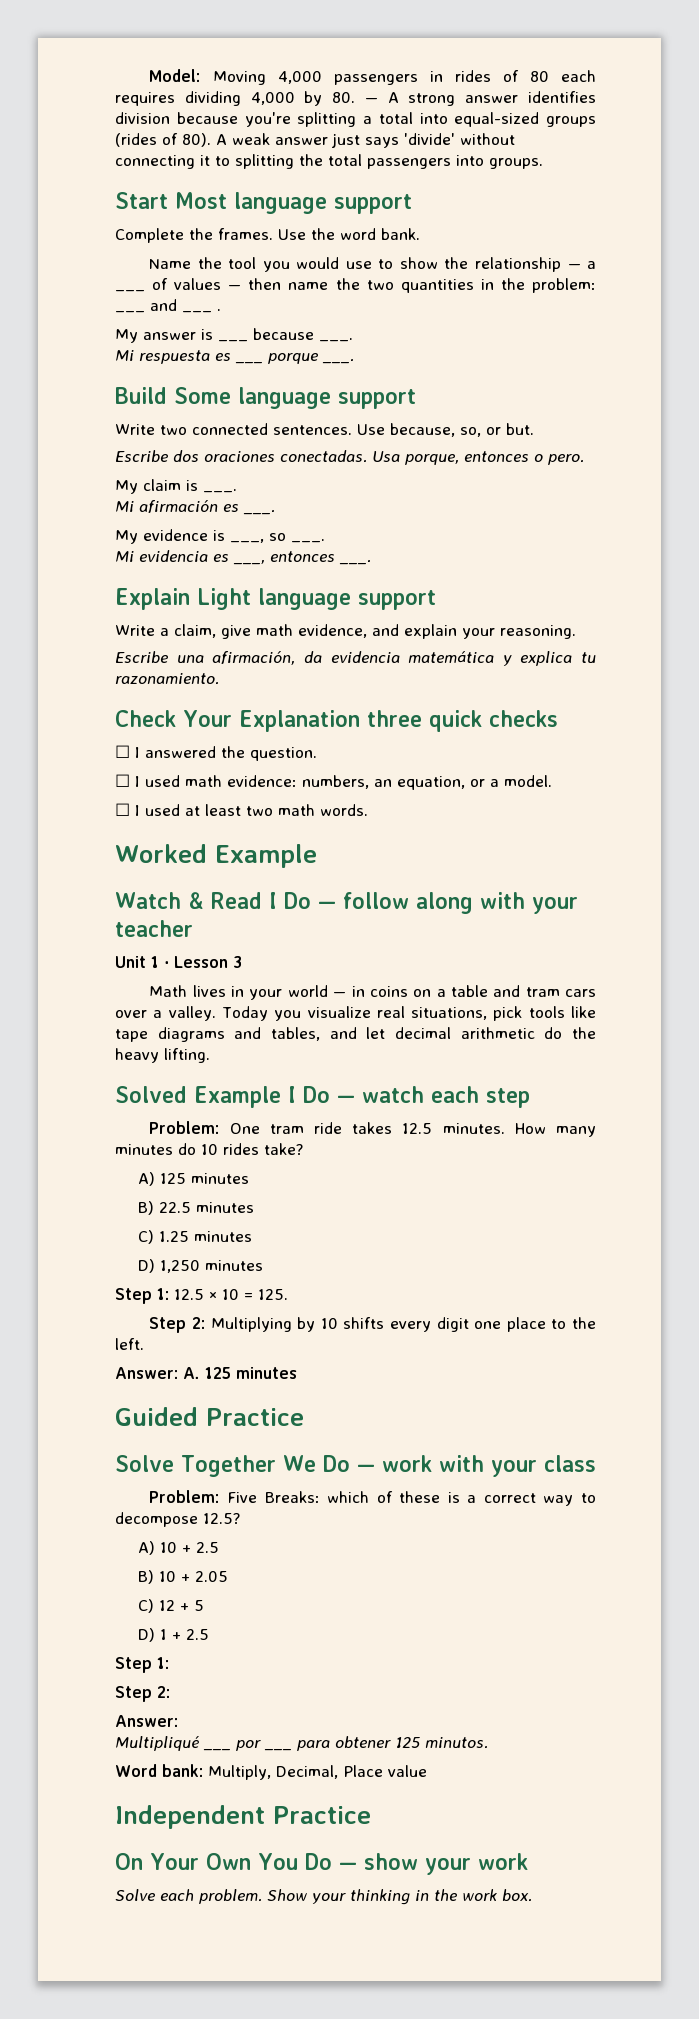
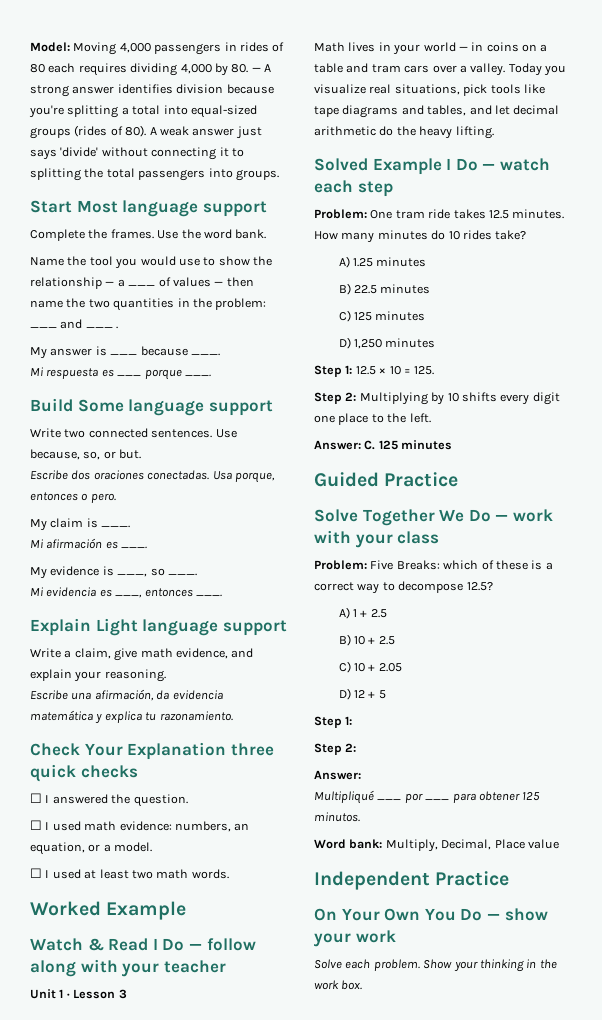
[159,1173,186,1184] 125 -> [353,258,374,267] 1.25
[158,1231,189,1242] 1.25 -> [354,312,373,321] 125
[183,1367,200,1379] A. -> [364,440,376,450] C.
[159,1542,177,1553] 10 -> [353,609,358,617] 1
(190, 1578) none -> [378,636,395,645] [338,661,376,673] 2.5 // C) 10 +
[137,1599,154,1613] C) -> [338,688,351,700] D)
[137,1628,209,1642] // D) 1 + 2.5 -> (386, 694) none

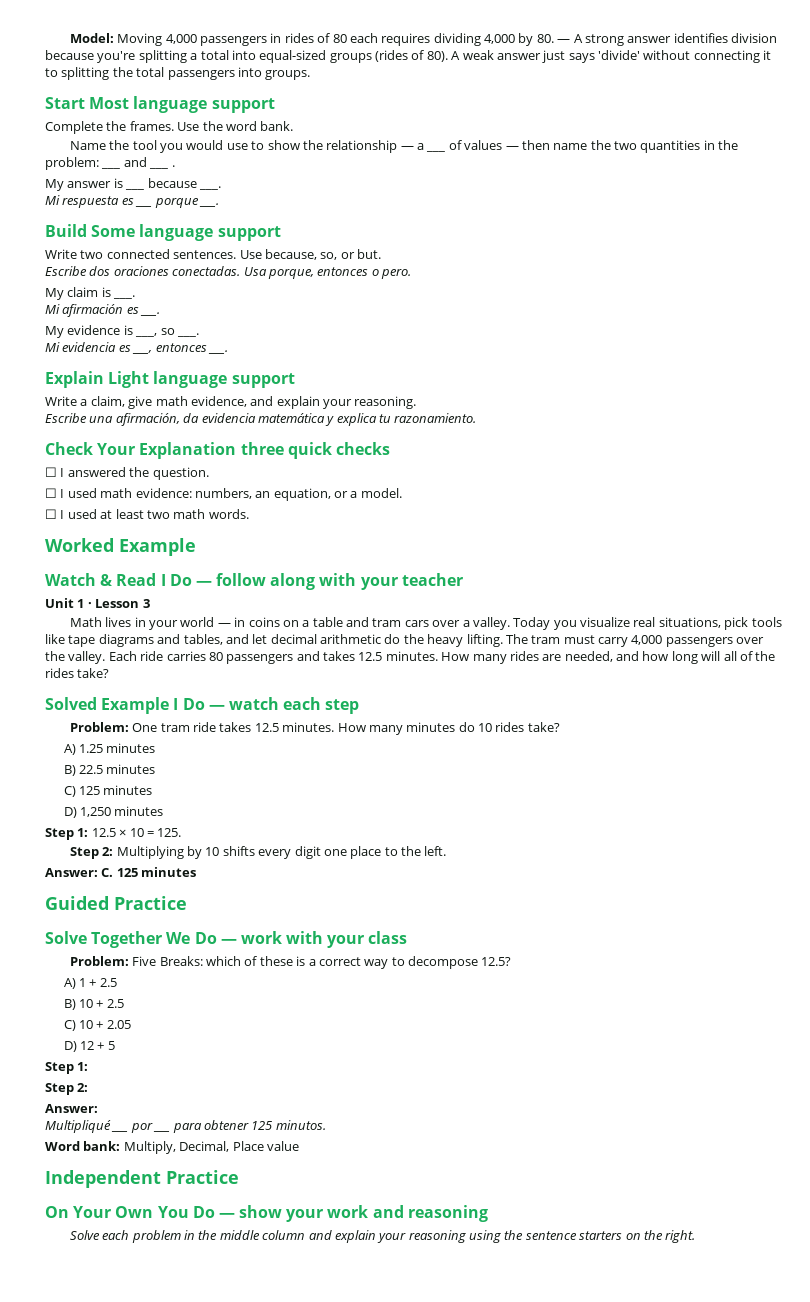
(494, 132) none -> [505,634,765,647] [45,651,776,664] [45,668,110,678] The tram must carry 4,000 passengers over the valley. Each ride carries 80 passengers and takes 12.5 minutes. How many rides are needed, and how long will all of the rides take?
(396, 936) none -> [372,1205,488,1222] and reasoning
[373,959,557,972] [314,980,363,990] problem. Show your thinking in the work box. -> [131,1230,696,1243] problem in the middle column and explain your reasoning using the sentence starters on the right.

